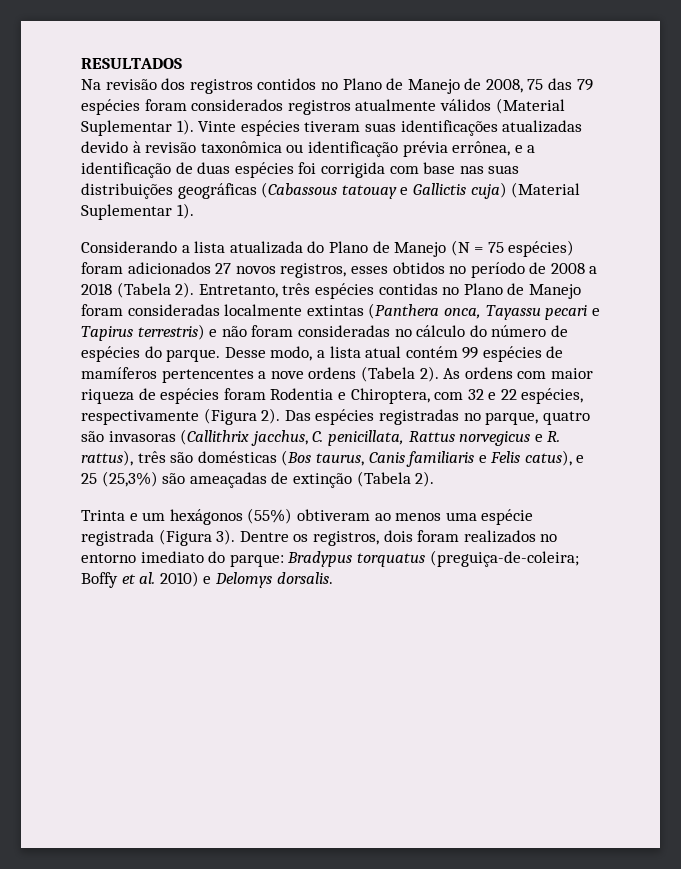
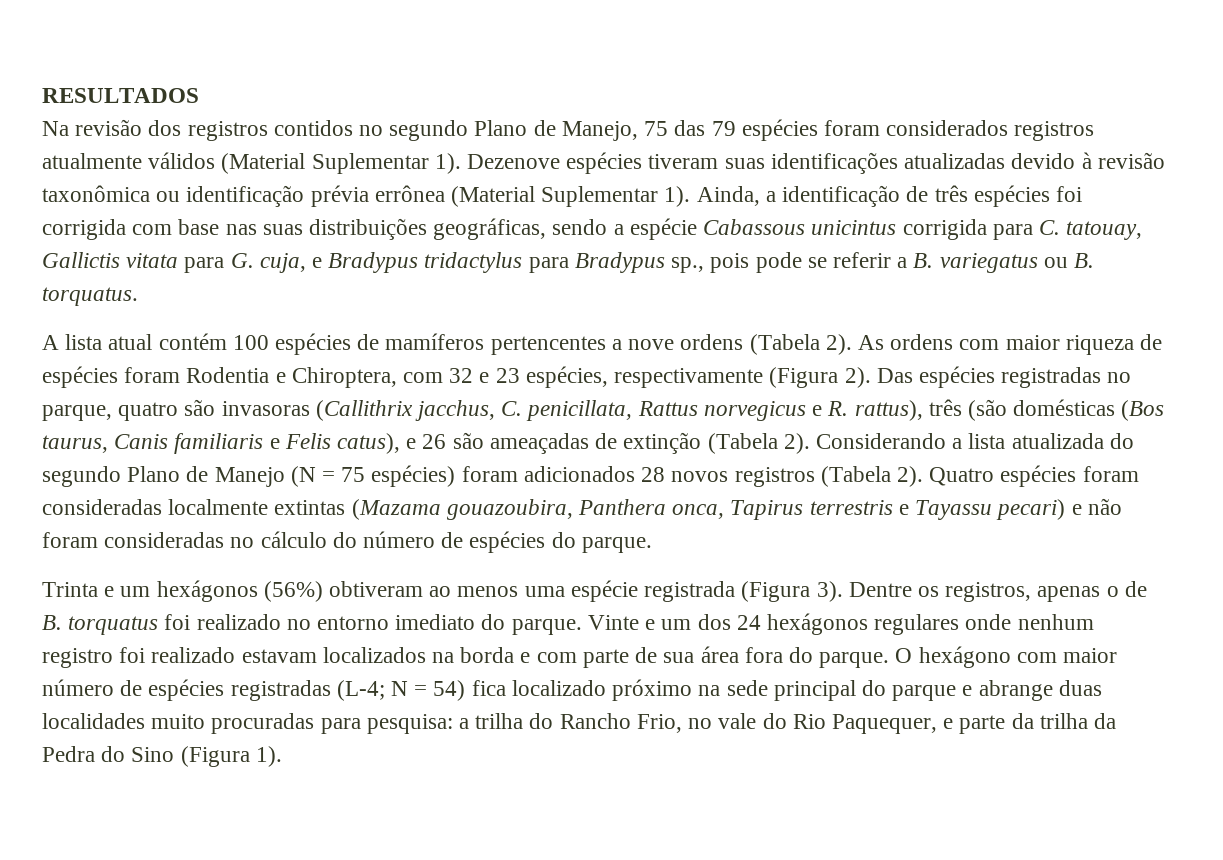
[342,78,523,94] Plano de Manejo de 2008, -> [389,120,638,141] segundo Plano de Manejo,
[198,121,237,132] Vinte -> [467,154,561,169] Dezenove
[452,141,523,156] errônea, e -> [374,185,760,207] errônea (Material Suplementar 1). Ainda,
[197,162,231,174] duas -> [934,185,968,202] três
[177,182,581,199] [81,203,194,220] [81,240,575,257] [81,262,598,278] [81,282,581,299] [81,303,600,320] [81,324,568,341] [81,346,325,362] geográficas (Cabassous tatouay e Gallictis cuja) (Material Suplementar 1). // Considerando a lista atualizada do Plano de Manejo (N = 75 espécies) foram adicionados 27 novos registros, esses obtidos no período de 2008 a 2018 (Tabela 2). Entretanto, três espécies contidas no Plano de Manejo foram consideradas localmente extintas (Panthera onca, Tayassu pecari e Tapirus terrestris) e não foram consideradas no cálculo do número de espécies do parque. Desse modo, a -> [433,218,1143,240] [42,252,1094,273] [42,287,138,306] [42,335,59,350] geográficas, sendo a espécie Cabassous unicintus corrigida para C. tatouay, Gallictis vitata para G. cuja, e Bradypus tridactylus para Bradypus sp., pois pode se referir a B. variegatus ou B. torquatus. // A
[462,347,479,359] 99 -> [232,335,269,350] 100
[500,389,517,400] 22 -> [495,368,520,383] 23
[170,452,194,463] são -> [967,399,1007,421] (são
[81,471,158,487] 25 (25,3%) -> [422,434,447,449] 26
(435, 479) none -> [815,433,1134,449] [42,465,1139,487] [42,498,1122,520] [42,531,652,553] Considerando a lista atualizada do segundo Plano de Manejo (N = 75 espécies) foram adicionados 28 novos registros (Tabela 2). Quatro espécies foram consideradas localmente extintas (Mazama gouazoubira, Panthera onca, Tapirus terrestris e Tayassu pecari) e não foram consideradas no cálculo do número de espécies do parque.
[247,508,293,524] (55%) -> [263,581,323,602] (56%)
[383,530,558,543] [81,550,579,567] [81,571,333,588] dois foram realizados no entorno imediato do parque: Bradypus torquatus (preguiça-de-coleira; Boffy et al. 2010) e Delomys dorsalis. -> [1037,581,1147,602] [42,613,1094,635] [42,646,1117,668] [42,679,1102,701] [42,713,1116,734] [42,746,282,767] apenas o de B. torquatus foi realizado no entorno imediato do parque. Vinte e um dos 24 hexágonos regulares onde nenhum registro foi realizado estavam localizados na borda e com parte de sua área fora do parque. O hexágono com maior número de espécies registradas (L-4; N = 54) fica localizado próximo na sede principal do parque e abrange duas localidades muito procuradas para pesquisa: a trilha do Rancho Frio, no vale do Rio Paquequer, e parte da trilha da Pedra do Sino (Figura 1).

